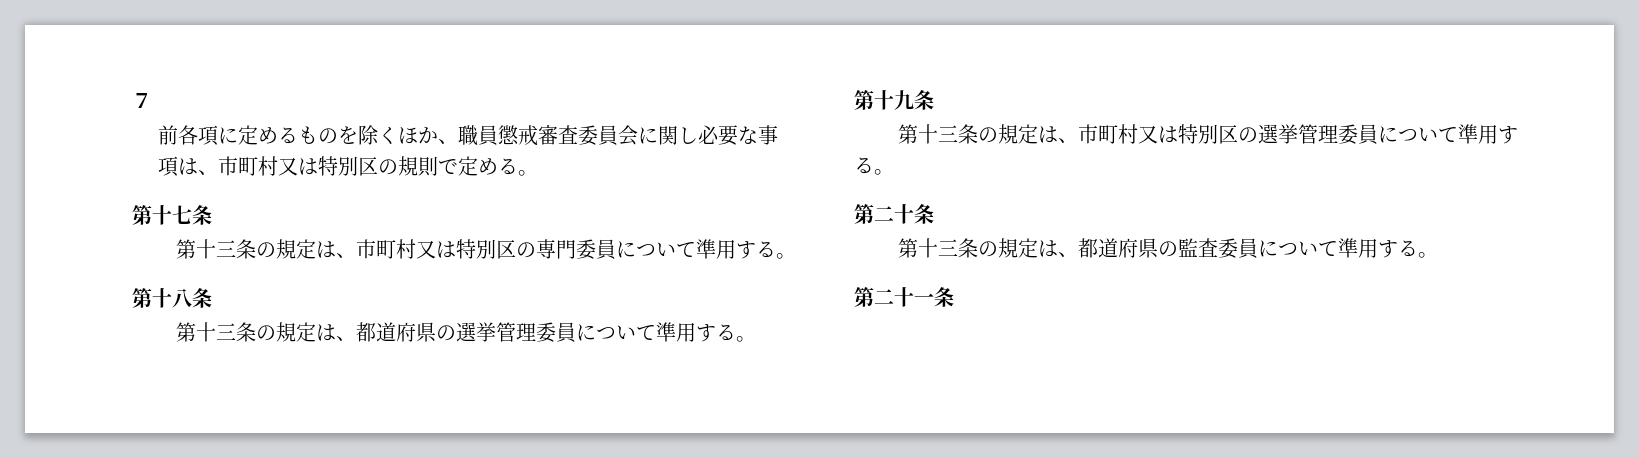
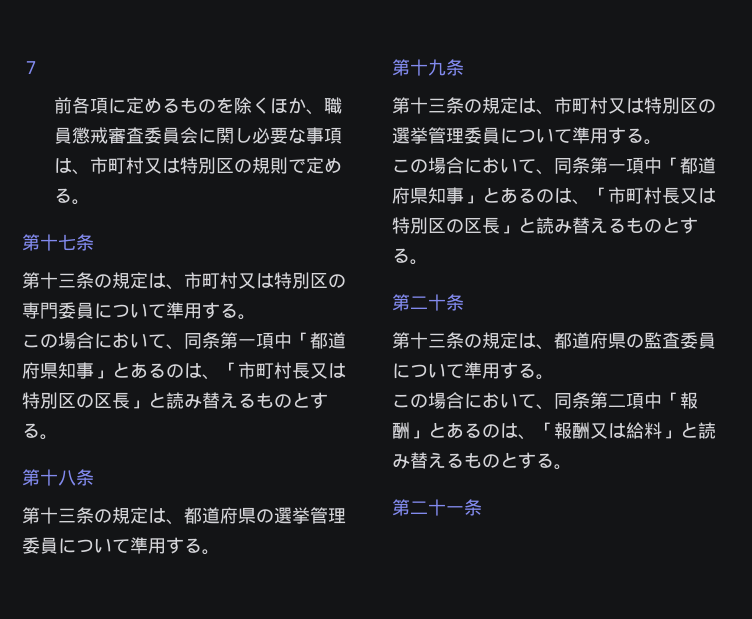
(796, 256) none -> [22,332,346,350] [22,362,346,380] [22,392,328,409] [22,423,58,440] // この場合において、同条第一項中「都道府県知事」とあるのは、「市町村長又は特別区の区長」と読み替えるものとする。
(894, 172) none -> [392,157,716,175] [392,187,716,205] [392,217,698,234] [392,248,428,265] // この場合において、同条第一項中「都道府県知事」とあるのは、「市町村長又は特別区の区長」と読み替えるものとする。
(1438, 255) none -> [392,392,698,410] [392,422,716,440] [392,452,572,470] // この場合において、同条第二項中「報酬」とあるのは、「報酬又は給料」と読み替えるものとする。

